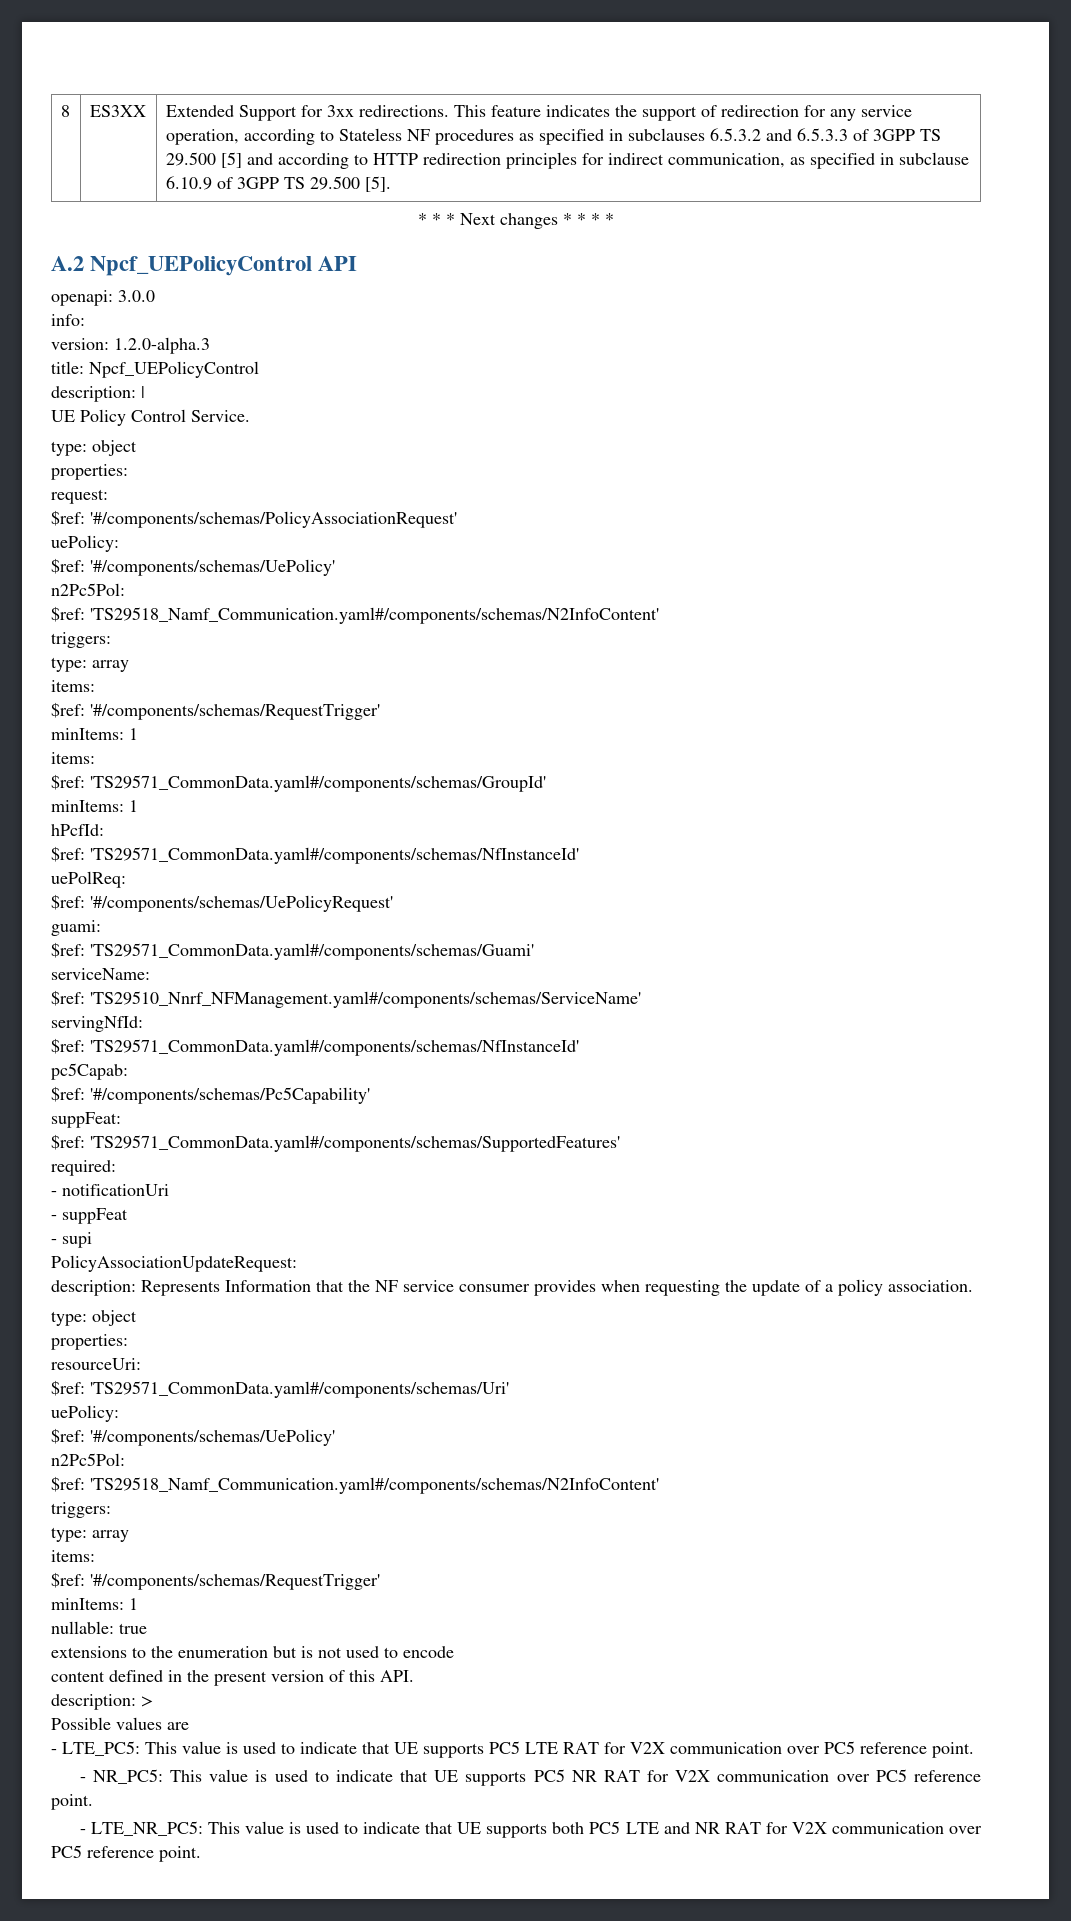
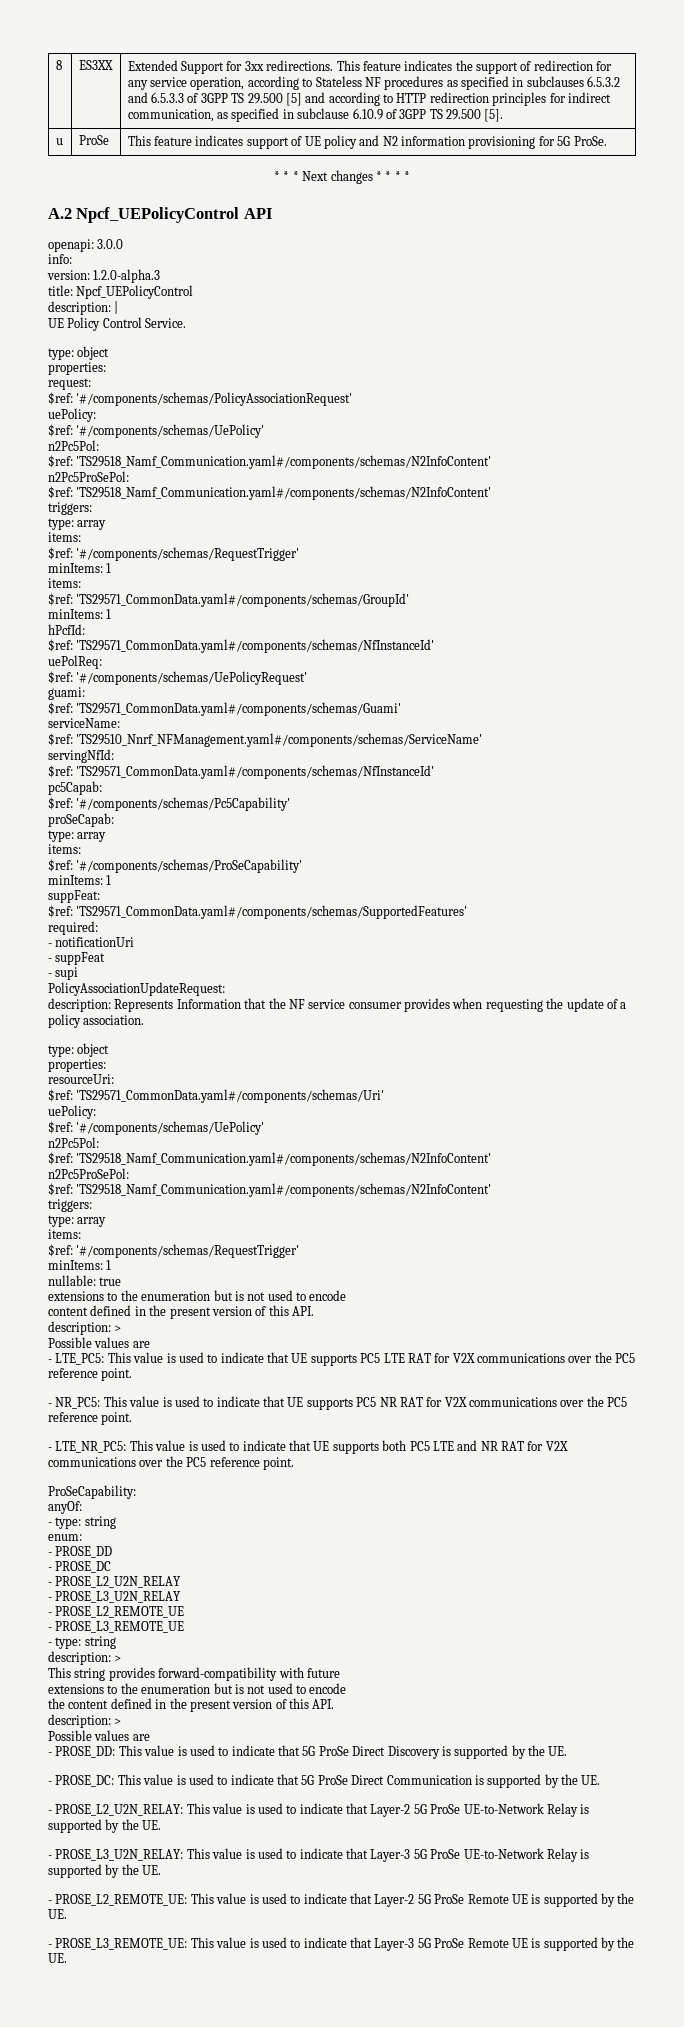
(391, 184) none -> [55,138,63,145] [78,135,109,145] [127,135,607,149] // u | ProSe | This feature indicates support of UE policy and N2 information provisioning for 5G ProSe.
(659, 615) none -> [48,471,129,482] [48,486,492,500] // n2Pc5ProSePol: // $ref: 'TS29518_Namf_Communication.yaml#/components/schemas/N2InfoContent'
(370, 1095) none -> [48,813,114,827] [48,830,107,842] [48,844,81,854] [48,859,303,873] [48,875,112,885] // proSeCapab: // type: array // items: // $ref: '#/components/schemas/ProSeCapability' // minItems: 1
(659, 1485) none -> [48,1168,129,1179] [48,1183,492,1197] // n2Pc5ProSePol: // $ref: 'TS29518_Namf_Communication.yaml#/components/schemas/N2InfoContent'
[670,1742,820,1754] communication over -> [477,1352,612,1363] communications over the
[717,1770,870,1782] communication over -> [469,1396,604,1407] communications over the
[831,1822,982,1834] [51,1845,201,1862] communication over PC5 reference point. -> [48,1456,294,1470] [48,1485,136,1499] [48,1501,82,1514] [48,1516,116,1529] [48,1534,82,1541] [48,1546,113,1558] [48,1561,112,1573] [48,1576,182,1588] [48,1591,182,1603] [48,1606,185,1618] [48,1621,185,1633] [48,1636,116,1649] [48,1651,122,1665] [48,1667,340,1681] [48,1683,347,1694] [48,1698,335,1712] [48,1714,122,1728] [48,1730,150,1741] [48,1745,568,1759] [48,1774,601,1788] [48,1803,590,1817] [48,1819,162,1833] [48,1848,590,1862] [48,1864,162,1878] [48,1893,635,1907] [48,1909,67,1919] [48,1937,635,1951] [48,1953,67,1963] communications over the PC5 reference point. // ProSeCapability: // anyOf: // - type: string // enum: // - PROSE_DD // - PROSE_DC // - PROSE_L2_U2N_RELAY // - PROSE_L3_U2N_RELAY // - PROSE_L2_REMOTE_UE // - PROSE_L3_REMOTE_UE // - type: string // description: > // This string provides forward-compatibility with future // extensions to the enumeration but is not used to encode // the content defined in the present version of this API. // description: > // Possible values are // - PROSE_DD: This value is used to indicate that 5G ProSe Direct Discovery is supported by the UE. // - PROSE_DC: This value is used to indicate that 5G ProSe Direct Communication is supported by the UE. // - PROSE_L2_U2N_RELAY: This value is used to indicate that Layer-2 5G ProSe UE-to-Network Relay is supported by the UE. // - PROSE_L3_U2N_RELAY: This value is used to indicate that Layer-3 5G ProSe UE-to-Network Relay is supported by the UE. // - PROSE_L2_REMOTE_UE: This value is used to indicate that Layer-2 5G ProSe Remote UE is supported by the UE. // - PROSE_L3_REMOTE_UE: This value is used to indicate that Layer-3 5G ProSe Remote UE is supported by the UE.

